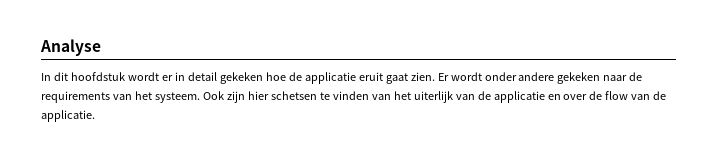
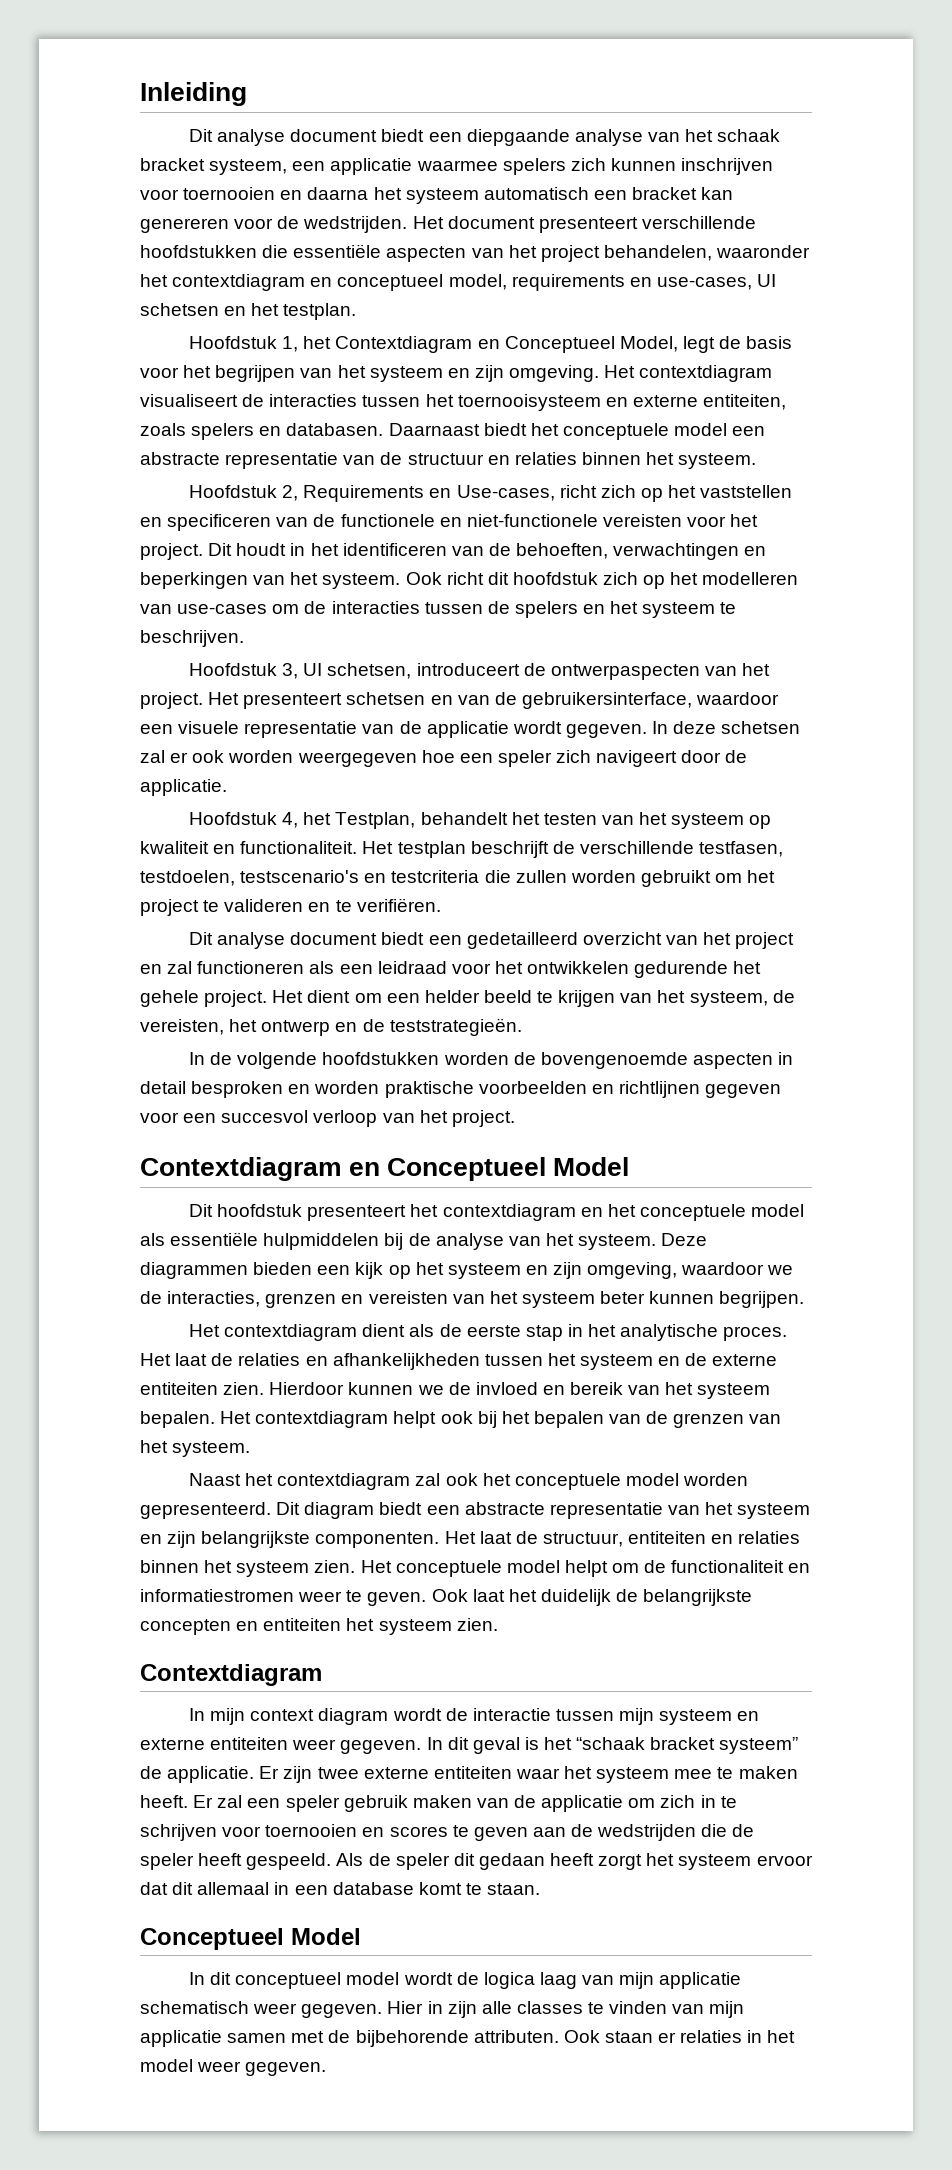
[40,39,101,56] [41,72,643,84] [41,91,667,103] [41,110,95,122] Analyse // In dit hoofdstuk wordt er in detail gekeken hoe de applicatie eruit gaat zien. Er wordt onder andere gekeken naar de requirements van het systeem. Ook zijn hier schetsen te vinden van het uiterlijk van de applicatie en over de flow van de applicatie. -> [140,82,247,106] [189,129,781,146] [140,158,774,175] [140,187,734,204] [140,216,756,233] [140,244,811,262] [140,274,777,291] [140,303,357,320] [189,336,793,353] [140,365,773,382] [140,394,787,411] [140,423,766,440] [140,452,757,469] [189,485,793,502] [140,514,759,531] [140,543,767,560] [140,572,799,589] [140,601,737,618] [140,630,244,647] [189,663,771,680] [140,692,780,709] [140,721,801,738] [140,750,748,767] [140,779,227,796] [189,812,772,829] [140,841,784,858] [140,870,776,887] [140,898,441,916] [189,932,795,949] [140,961,762,978] [140,990,795,1007] [140,1018,522,1036] [189,1052,794,1069] [140,1081,782,1098] [140,1110,515,1127] [140,1157,630,1181] [189,1204,805,1221] [140,1232,708,1250] [140,1262,794,1279] [140,1291,805,1308] [189,1324,788,1341] [140,1353,778,1370] [140,1382,771,1399] [140,1411,782,1428] [140,1440,251,1457] [189,1473,749,1490] [140,1502,811,1519] [140,1531,801,1548] [140,1560,811,1577] [140,1589,753,1606] [140,1618,498,1635] [140,1664,322,1686] [189,1708,760,1725] [140,1737,799,1754] [140,1766,798,1783] [140,1795,737,1812] [140,1824,755,1841] [140,1853,813,1870] [140,1882,541,1895] [140,1928,361,1950] [189,1972,742,1989] [140,2001,745,2018] [140,2030,796,2047] [140,2059,327,2076] Inleiding // Dit analyse document biedt een diepgaande analyse van het schaak bracket systeem, een applicatie waarmee spelers zich kunnen inschrijven voor toernooien en daarna het systeem automatisch een bracket kan genereren voor de wedstrijden. Het document presenteert verschillende hoofdstukken die essentiële aspecten van het project behandelen, waaronder het contextdiagram en conceptueel model, requirements en use-cases, UI schetsen en het testplan. // Hoofdstuk 1, het Contextdiagram en Conceptueel Model, legt de basis voor het begrijpen van het systeem en zijn omgeving. Het contextdiagram visualiseert de interacties tussen het toernooisysteem en externe entiteiten, zoals spelers en databasen. Daarnaast biedt het conceptuele model een abstracte representatie van de structuur en relaties binnen het systeem. // Hoofdstuk 2, Requirements en Use-cases, richt zich op het vaststellen en specificeren van de functionele en niet-functionele vereisten voor het project. Dit houdt in het identificeren van de behoeften, verwachtingen en beperkingen van het systeem. Ook richt dit hoofdstuk zich op het modelleren van use-cases om de interacties tussen de spelers en het systeem te beschrijven. // Hoofdstuk 3, UI schetsen, introduceert de ontwerpaspecten van het project. Het presenteert schetsen en van de gebruikersinterface, waardoor een visuele representatie van de applicatie wordt gegeven. In deze schetsen zal er ook worden weergegeven hoe een speler zich navigeert door de applicatie. // Hoofdstuk 4, het Testplan, behandelt het testen van het systeem op kwaliteit en functionaliteit. Het testplan beschrijft de verschillende testfasen, testdoelen, testscenario's en testcriteria die zullen worden gebruikt om het project te valideren en te verifiëren. // Dit analyse document biedt een gedetailleerd overzicht van het project en zal functioneren als een leidraad voor het ontwikkelen gedurende het gehele project. Het dient om een helder beeld te krijgen van het systeem, de vereisten, het ontwerp en de teststrategieën. // In de volgende hoofdstukken worden de bovengenoemde aspecten in detail besproken en worden praktische voorbeelden en richtlijnen gegeven voor een succesvol verloop van het project. // Contextdiagram en Conceptueel Model // Dit hoofdstuk presenteert het contextdiagram en het conceptuele model als essentiële hulpmiddelen bij de analyse van het systeem. Deze diagrammen bieden een kijk op het systeem en zijn omgeving, waardoor we de interacties, grenzen en vereisten van het systeem beter kunnen begrijpen. // Het contextdiagram dient als de eerste stap in het analytische proces. Het laat de relaties en afhankelijkheden tussen het systeem en de externe entiteiten zien. Hierdoor kunnen we de invloed en bereik van het systeem bepalen. Het contextdiagram helpt ook bij het bepalen van de grenzen van het systeem. // Naast het contextdiagram zal ook het conceptuele model worden gepresenteerd. Dit diagram biedt een abstracte representatie van het systeem en zijn belangrijkste componenten. Het laat de structuur, entiteiten en relaties binnen het systeem zien. Het conceptuele model helpt om de functionaliteit en informatiestromen weer te geven. Ook laat het duidelijk de belangrijkste concepten en entiteiten het systeem zien. // Contextdiagram // In mijn context diagram wordt de interactie tussen mijn systeem en externe entiteiten weer gegeven. In dit geval is het “schaak bracket systeem” de applicatie. Er zijn twee externe entiteiten waar het systeem mee te maken heeft. Er zal een speler gebruik maken van de applicatie om zich in te schrijven voor toernooien en scores te geven aan de wedstrijden die de speler heeft gespeeld. Als de speler dit gedaan heeft zorgt het systeem ervoor dat dit allemaal in een database komt te staan. // Conceptueel Model // In dit conceptueel model wordt de logica laag van mijn applicatie schematisch weer gegeven. Hier in zijn alle classes te vinden van mijn applicatie samen met de bijbehorende attributen. Ook staan er relaties in het model weer gegeven.

